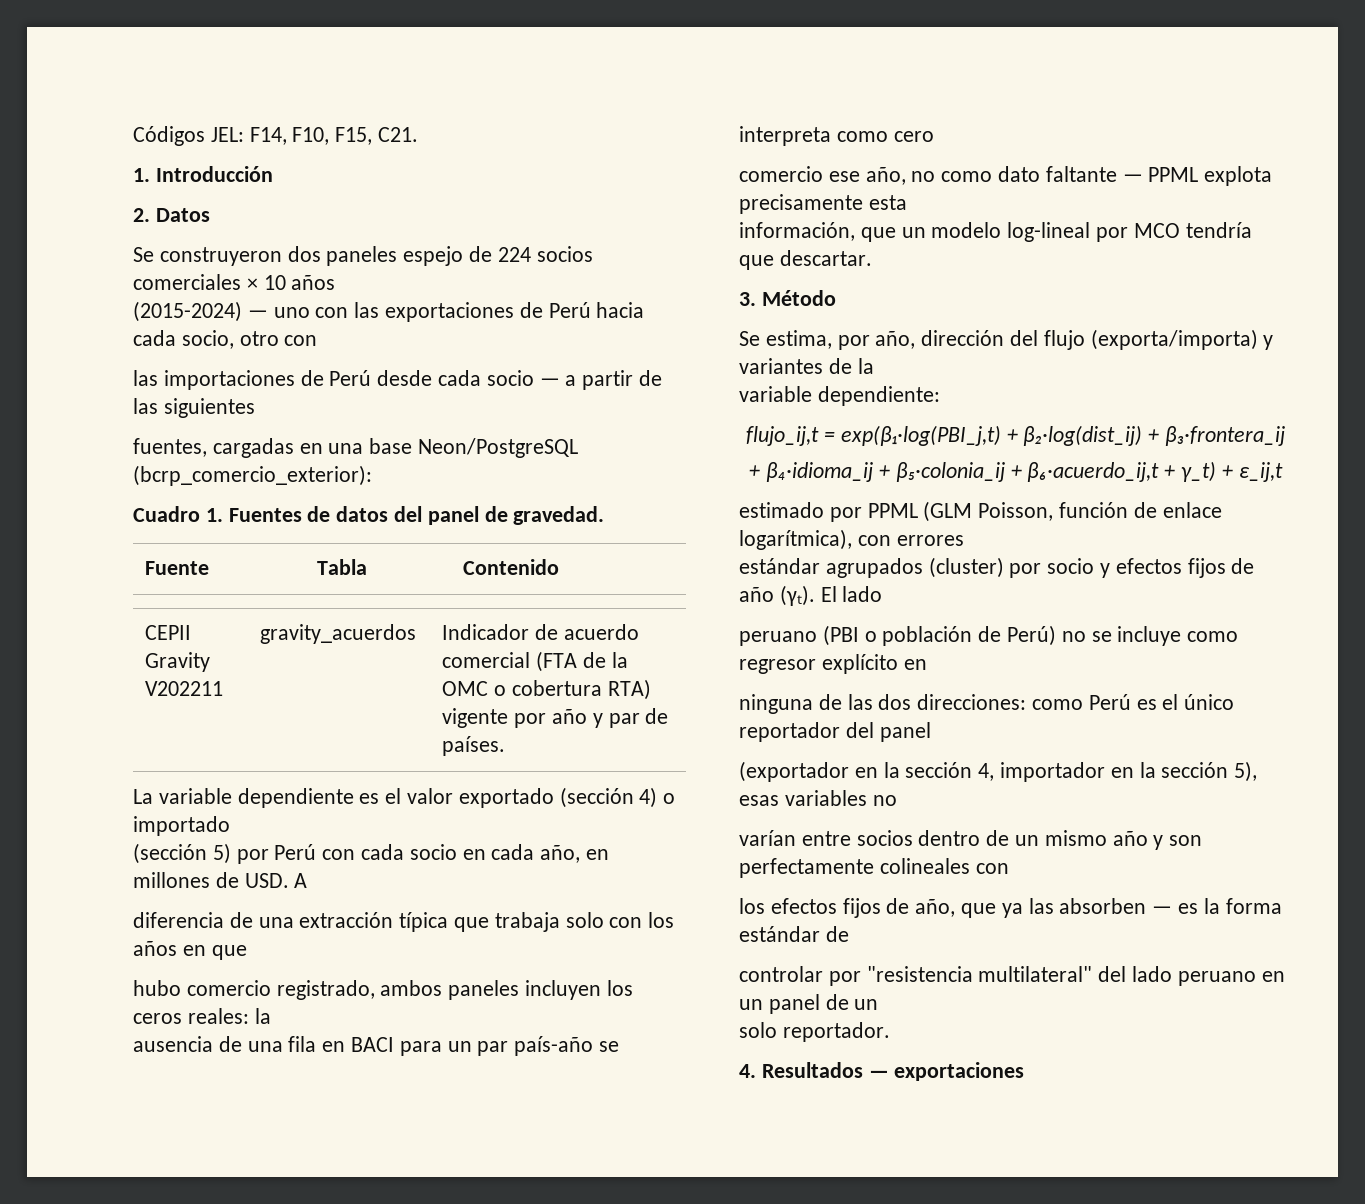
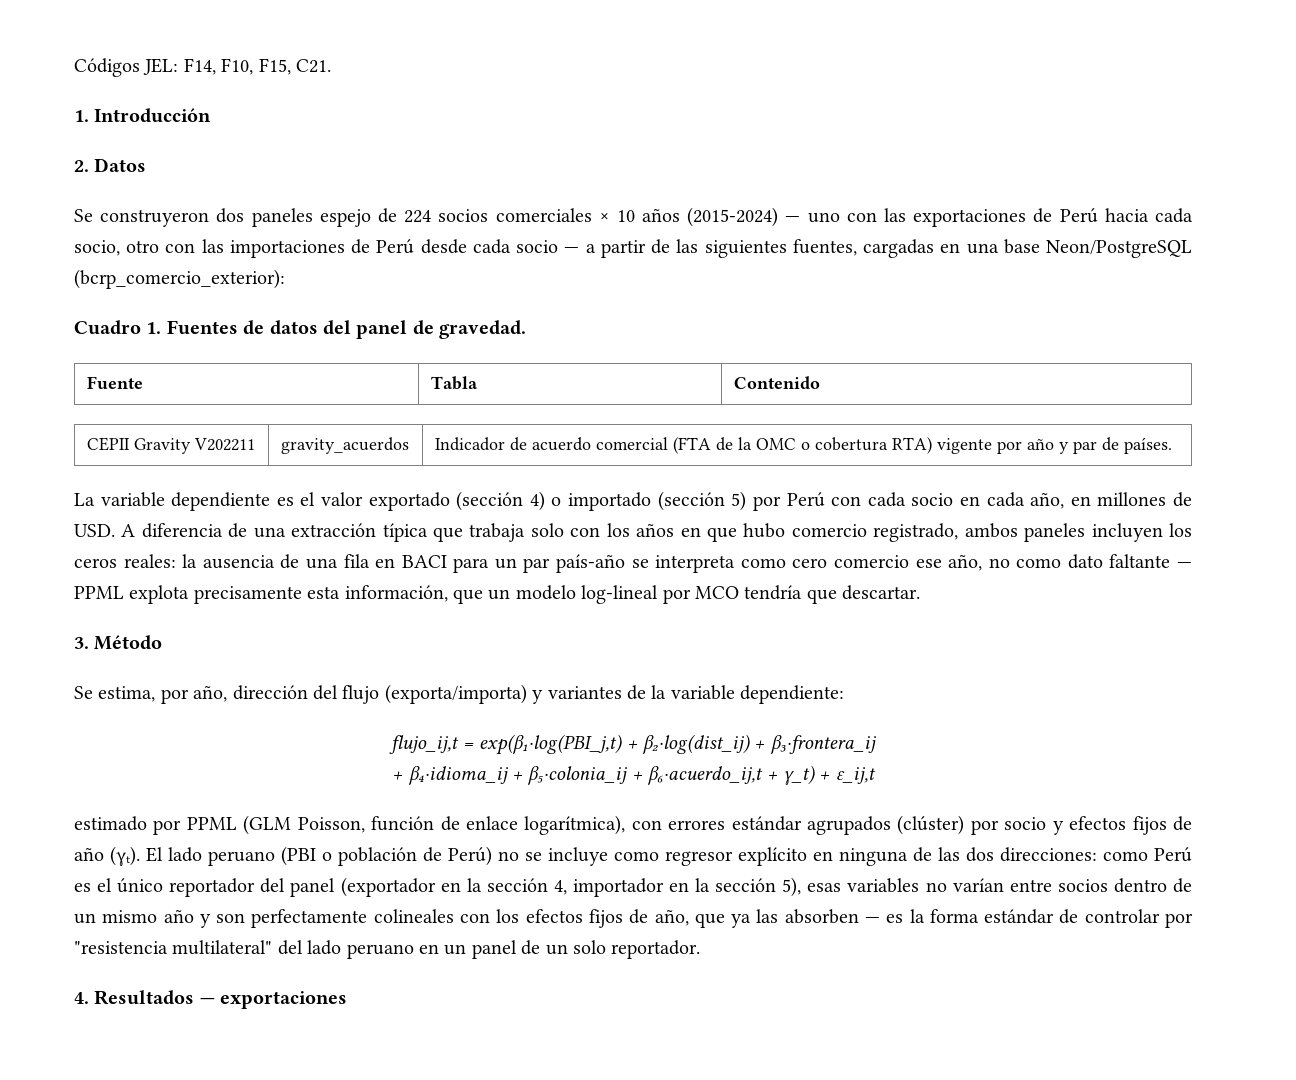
(336, 282) // -> (681, 215) none
(318, 340) // -> (196, 248) none
(255, 408) // -> (787, 249) none
(230, 826) // -> (652, 501) none
(308, 880) // -> (136, 530) none
(247, 952) // -> (738, 534) none
(271, 1016) // -> (198, 561) none
(934, 136) // -> (828, 563) none
(907, 202) // -> (341, 592) none
(874, 366) // -> (667, 692) none
(964, 540) // -> (726, 825) none
[928,557,1004,578] (cluster) -> [897,815,965,835] (clúster)
(883, 594) // -> (202, 854) none
(927, 664) // -> (833, 856) none
(931, 732) // -> (336, 887) none
(897, 800) // -> (947, 887) none
(1009, 868) // -> (491, 918) none
(849, 934) // -> (1079, 916) none
(879, 1004) // -> (568, 949) none

